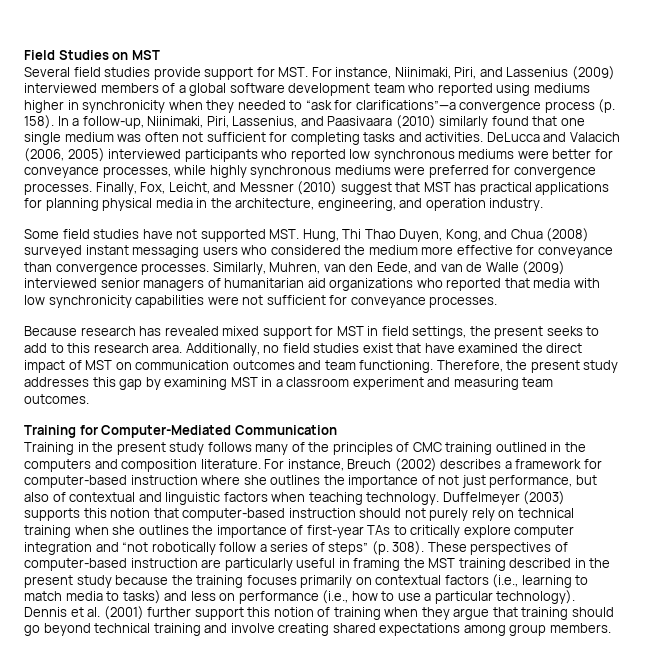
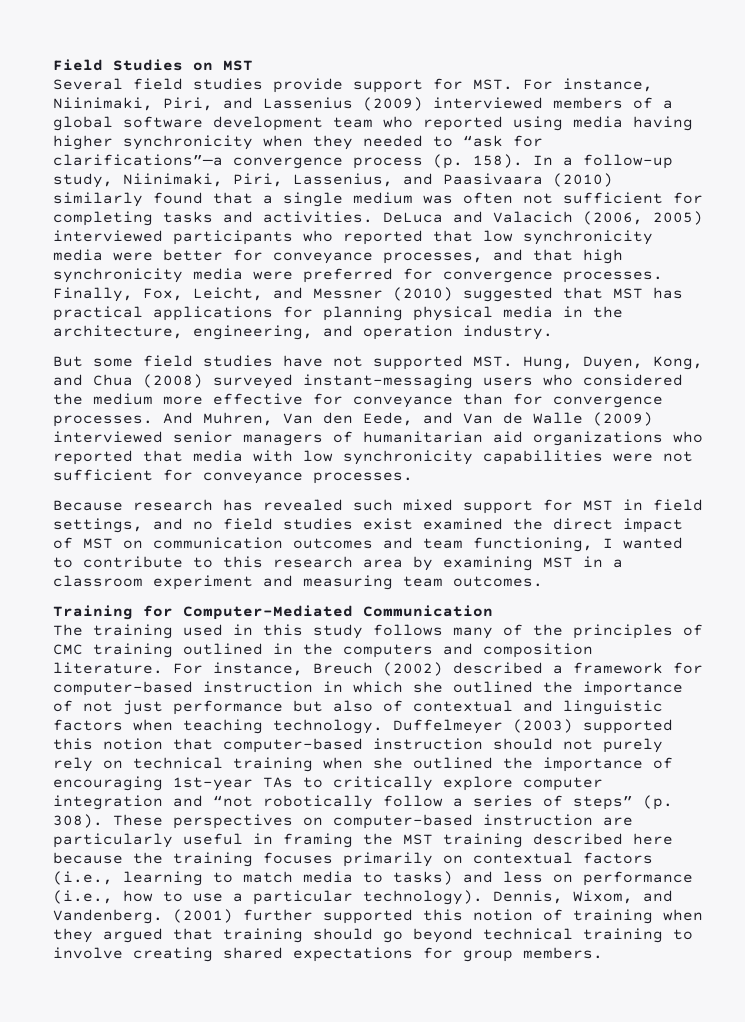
[533,83,590,93] [24,100,79,113] mediums higher in -> [573,116,693,131] [53,135,113,150] media having higher
[82,116,144,129] follow-up, -> [583,154,673,169] [53,173,113,188] follow-up study,
[560,118,585,126] one -> [263,195,273,204] a
[486,132,540,142] DeLucca -> [383,212,443,223] DeLuca
[349,149,515,162] low synchronous mediums -> [433,230,653,245] [53,249,103,261] that low synchronicity media
[174,165,391,178] while highly synchronous mediums -> [493,249,623,264] [53,268,243,283] and that high synchronicity media
[340,182,392,195] suggest -> [463,287,553,302] suggested
[24,229,59,239] Some -> [53,356,133,367] But some
[342,229,396,239] Thi Thao -> (573, 363) none
[85,245,200,258] instant messaging -> [303,374,473,389] instant-messaging
[55,262,346,275] convergence processes. Similarly, Muhren, van -> [513,393,663,408] [53,412,313,427] for convergence processes. And Muhren, Van
[440,264,463,272] van -> [463,413,493,424] Van
(219, 331) none -> [353,499,393,511] such
[469,326,600,339] [24,343,260,356] the present seeks to add to this research area. Additionally, -> [153,518,183,530] and
[396,343,455,353] that have -> (413, 524) none
[359,360,619,373] [24,377,143,390] functioning. Therefore, the present study addresses this gap -> [473,537,683,552] [53,556,403,568] functioning, I wanted to contribute to this research area
[24,442,166,455] Training in the present -> [53,624,303,639] The training used in this
[440,459,502,469] describes -> [453,662,543,674] described
[201,475,321,485] where she outlines -> [323,681,533,693] in which she outlined
[489,475,573,488] performance, -> [173,700,283,715] performance
[24,508,80,521] supports -> [583,719,673,734] supported
[138,525,364,538] outlines the importance of first-year -> [413,757,673,772] [53,776,253,791] outlined the importance of encouraging 1st-year
[554,542,568,552] of -> [303,817,323,826] on
[574,558,611,568] [24,575,112,588] in the present study -> [633,833,673,845] here
[24,607,101,617] Dennis et al. -> [493,890,673,904] [53,909,163,924] Dennis, Wixom, and Vandenberg.
[194,607,244,620] support -> [323,909,413,924] supported
[453,608,490,620] argue -> [103,928,163,943] argued
[204,623,228,633] and -> [673,929,693,940] to
[463,625,506,636] among -> [423,947,453,959] for

